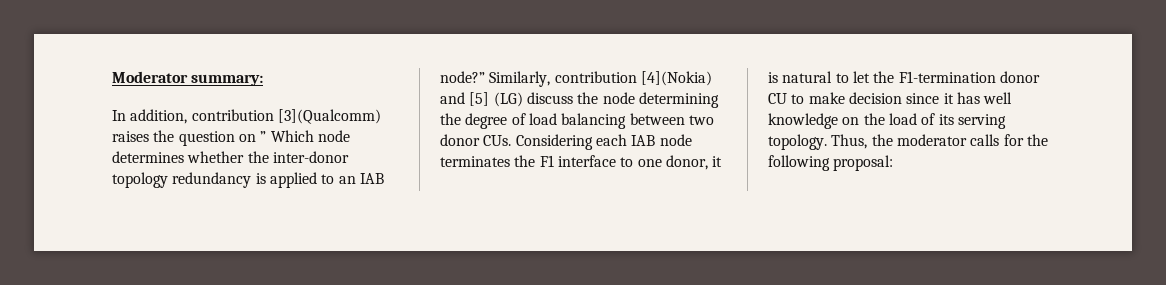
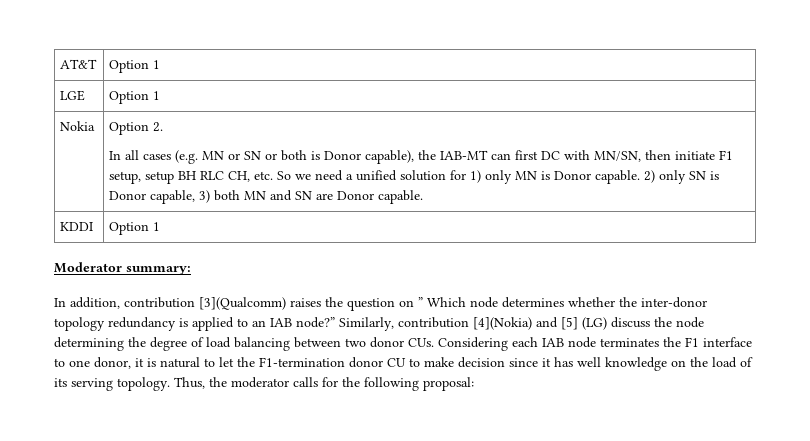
(112, 77) none -> [60,59,98,69] [109,60,161,73] [60,90,86,101] [109,91,161,104] [60,121,96,131] [109,122,164,135] [109,150,734,164] [109,170,720,184] [109,190,424,204] [60,222,94,231] [109,222,161,235] AT&T | Option 1 // LGE | Option 1 // Nokia | Option 2. // In all cases (e.g. MN or SN or both is Donor capable), the IAB-MT can first DC with MN/SN, then initiate F1 setup, setup BH RLC CH, etc. So we need a unified solution for 1) only MN is Donor capable. 2) only SN is Donor capable, 3) both MN and SN are Donor capable. // KDDI | Option 1 //

